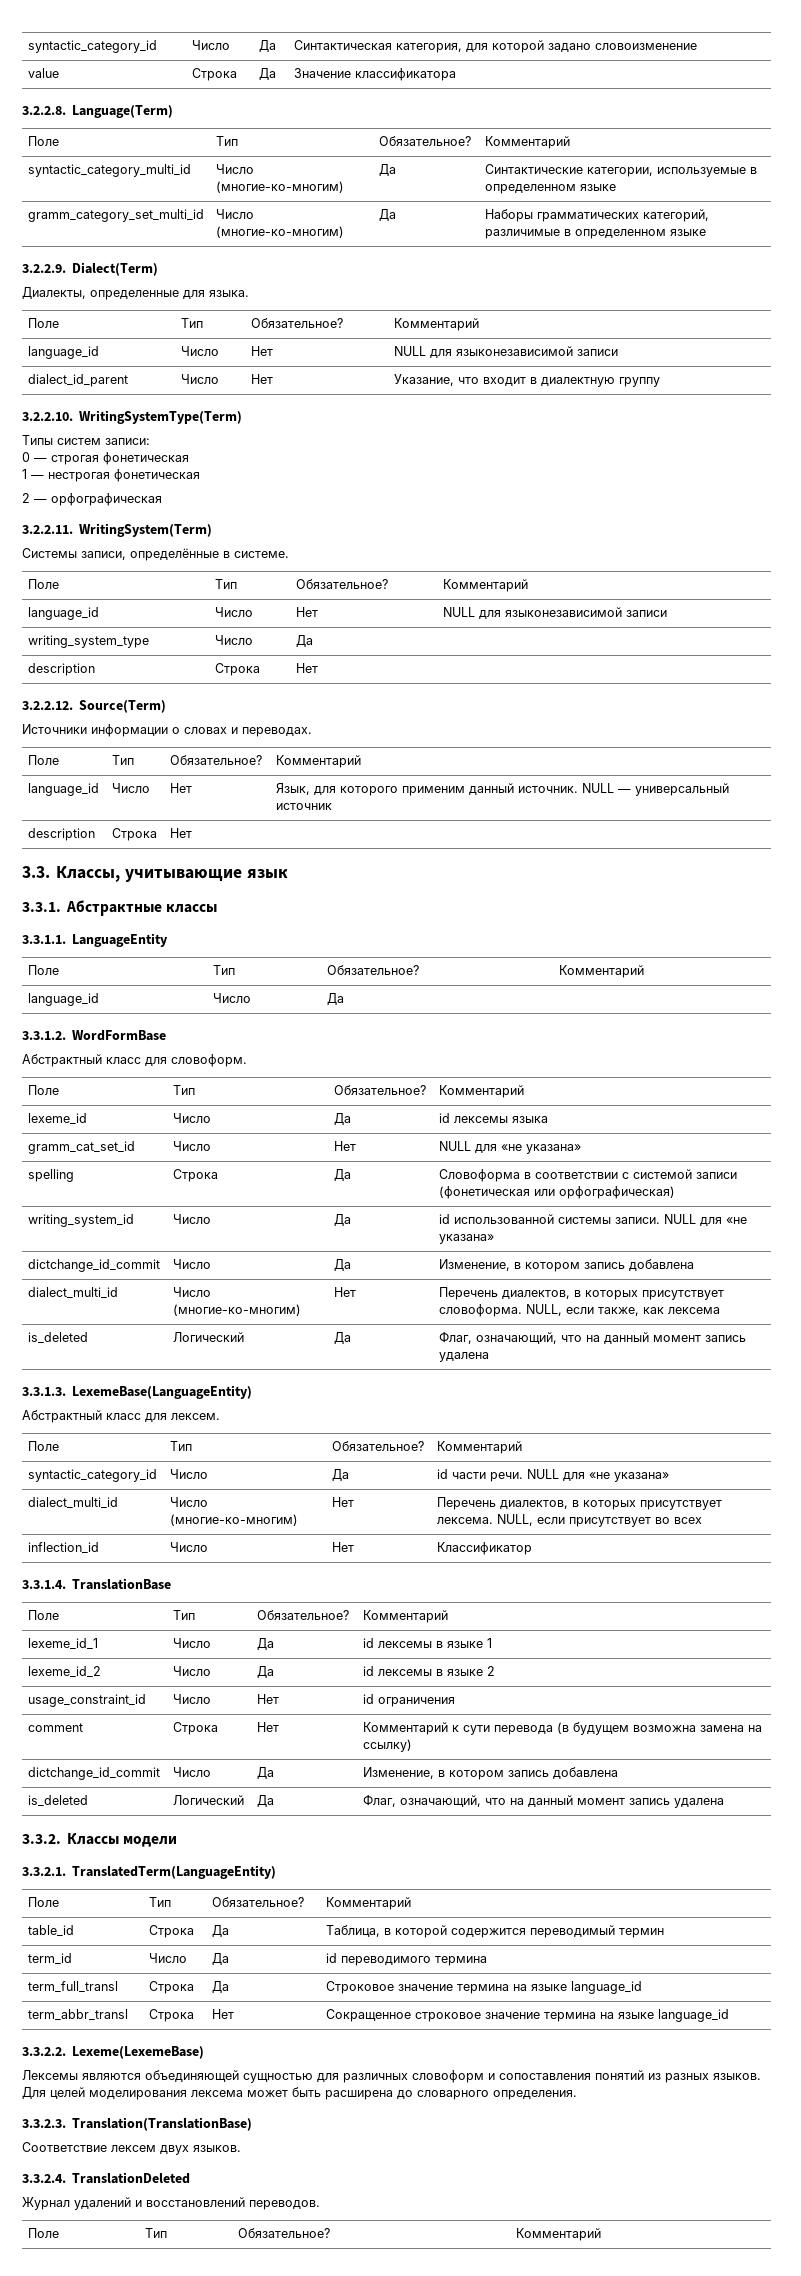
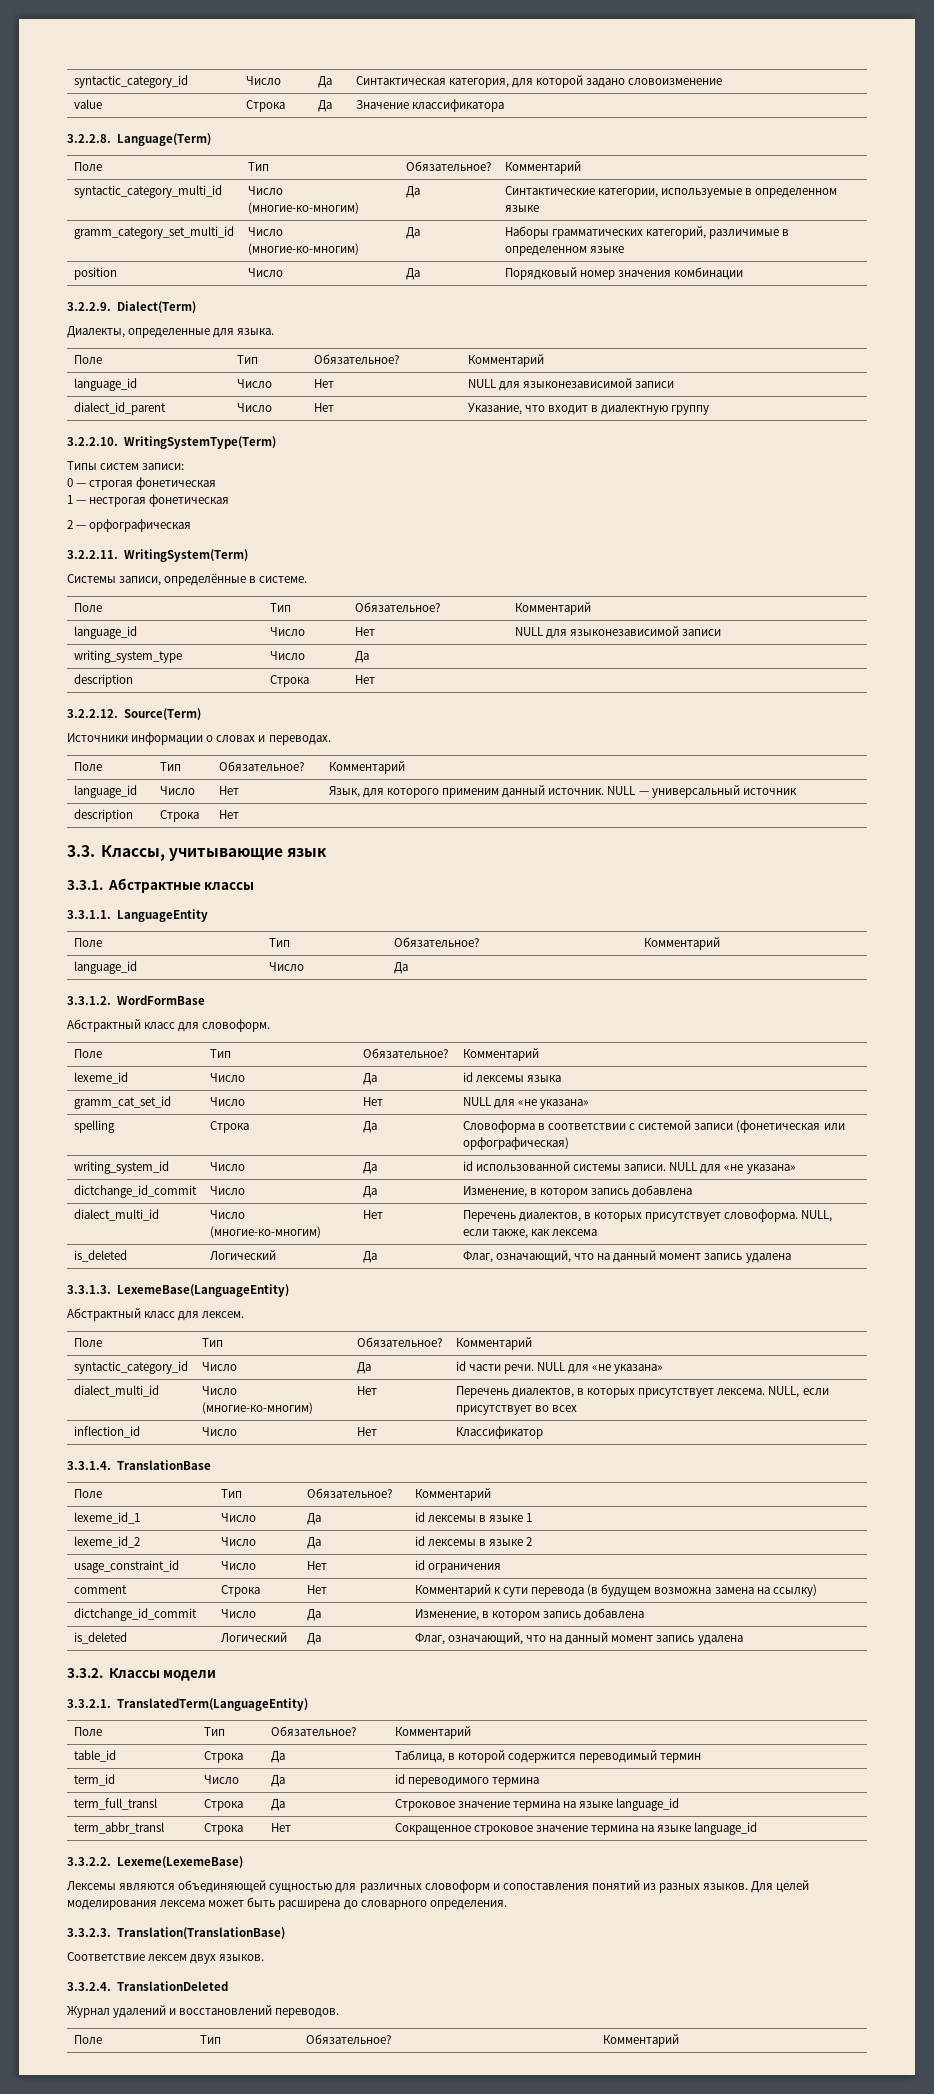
(707, 232) none -> [73,267,117,280] [247,268,283,277] [405,268,420,280] [504,267,744,280] // position | Число | Да | Порядковый номер значения комбинации

